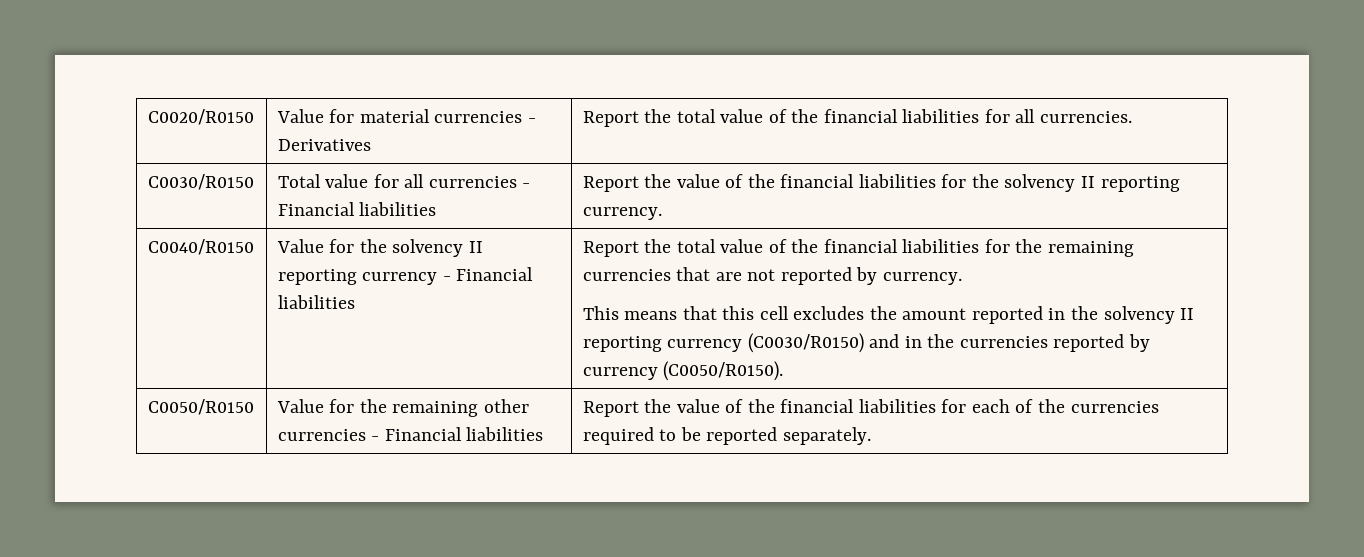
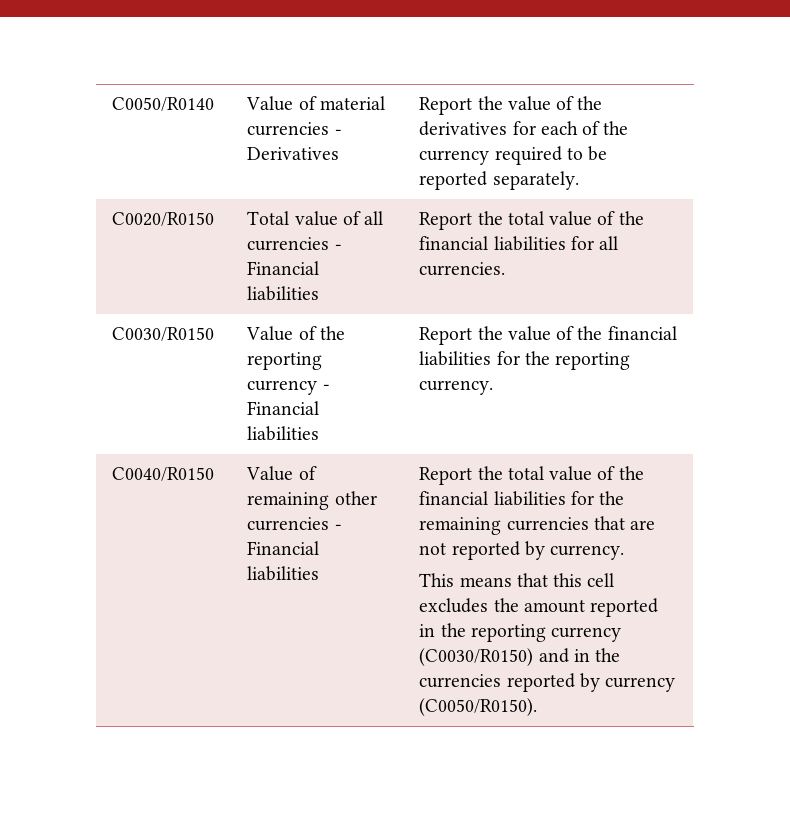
[147,109,254,125] [276,109,355,123] C0020/R0150 | Value for -> [112,97,215,111] [246,96,317,111] C0050/R0140 | Value of
(371, 145) none -> [419,96,603,115] [419,121,629,136] [419,146,608,165] [419,171,579,190] [112,212,215,226] [247,211,384,226] [247,237,342,251] [247,261,320,275] [247,286,320,301] | Report the value of the derivatives for each of the currency required to be reported separately. // C0020/R0150 | Total value of all currencies - Financial liabilities
[277,174,517,188] Total value for all currencies -> [246,326,345,341] [247,352,323,370] [247,380,318,395] Value of the reporting currency
[1004,174,1096,192] solvency II -> (550, 358) none
[329,239,483,257] [277,269,438,285] for the solvency II reporting currency -> [298,466,317,480] [247,491,377,510] [247,517,330,531] of remaining other currencies
[1103,306,1195,324] solvency II -> (466, 630) none
[147,399,254,415] [276,399,529,417] [277,427,544,441] [582,399,1159,417] [582,427,871,445] // C0050/R0150 | Value for the remaining other currencies - Financial liabilities | Report the value of the financial liabilities for each of the currencies required to be reported separately. -> (538, 707) none

